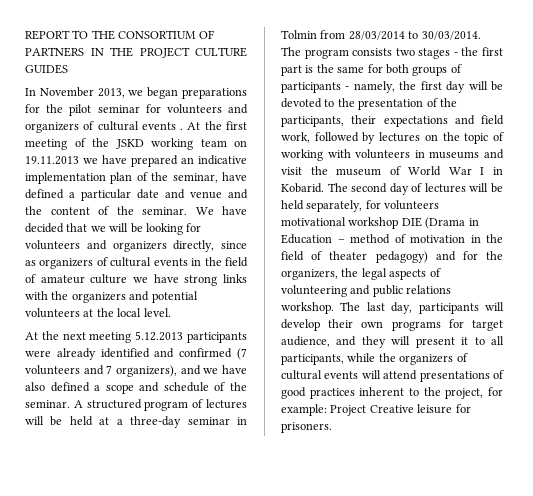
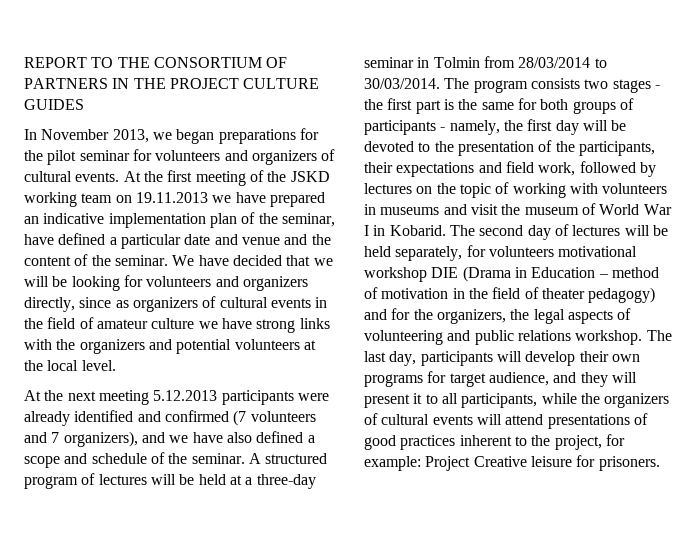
[141,122,184,130] events . -> [75,172,120,182] events.

